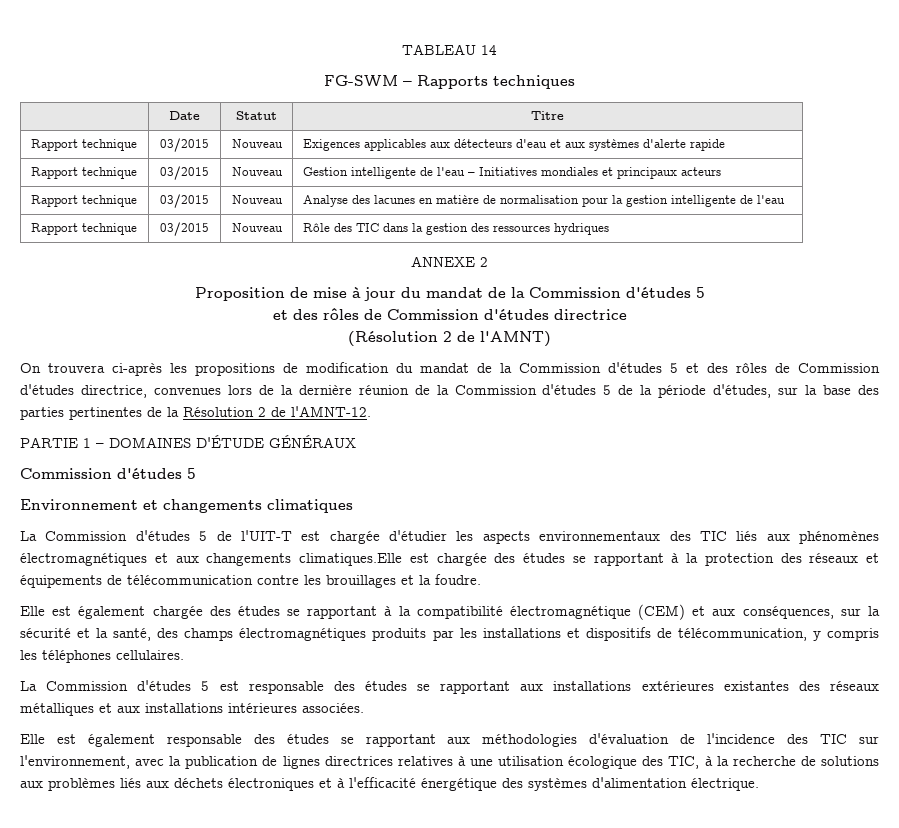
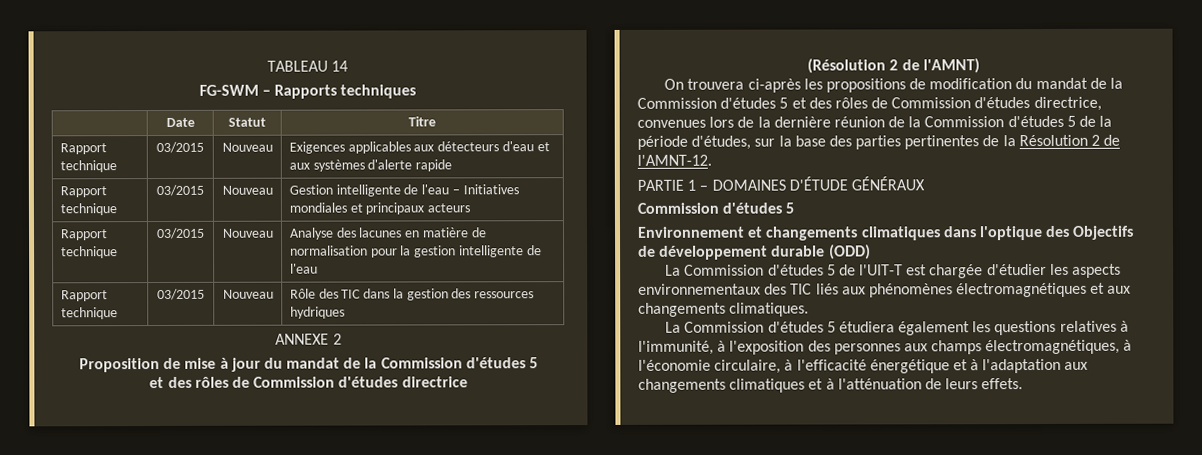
(353, 506) none -> [942,225,1135,241] [638,244,871,260] dans l'optique des Objectifs de développement durable (ODD)
[299,553,879,566] [20,574,481,588] [20,604,880,620] [20,627,879,641] [20,650,184,663] [20,680,879,694] [20,703,364,716] [20,733,879,747] [20,755,879,769] [20,777,759,791] climatiques.Elle est chargée des études se rapportant à la protection des réseaux et équipements de télécommunication contre les brouillages et la foudre. // Elle est également chargée des études se rapportant à la compatibilité électromagnétique (CEM) et aux conséquences, sur la sécurité et la santé, des champs électromagnétiques produits par les installations et dispositifs de télécommunication, y compris les téléphones cellulaires. // La Commission d'études 5 est responsable des études se rapportant aux installations extérieures existantes des réseaux métalliques et aux installations intérieures associées. // Elle est également responsable des études se rapportant aux méthodologies d'évaluation de l'incidence des TIC sur l'environnement, avec la publication de lignes directrices relatives à une utilisation écologique des TIC, à la recherche de solutions aux problèmes liés aux déchets électroniques et à l'efficacité énergétique des systèmes d'alimentation électrique. -> [729,302,810,317] [665,320,1129,336] [638,339,1133,355] [638,358,1089,374] [638,378,1024,393] climatiques. // La Commission d'études 5 étudiera également les questions relatives à l'immunité, à l'exposition des personnes aux champs électromagnétiques, à l'économie circulaire, à l'efficacité énergétique et à l'adaptation aux changements climatiques et à l'atténuation de leurs effets.

